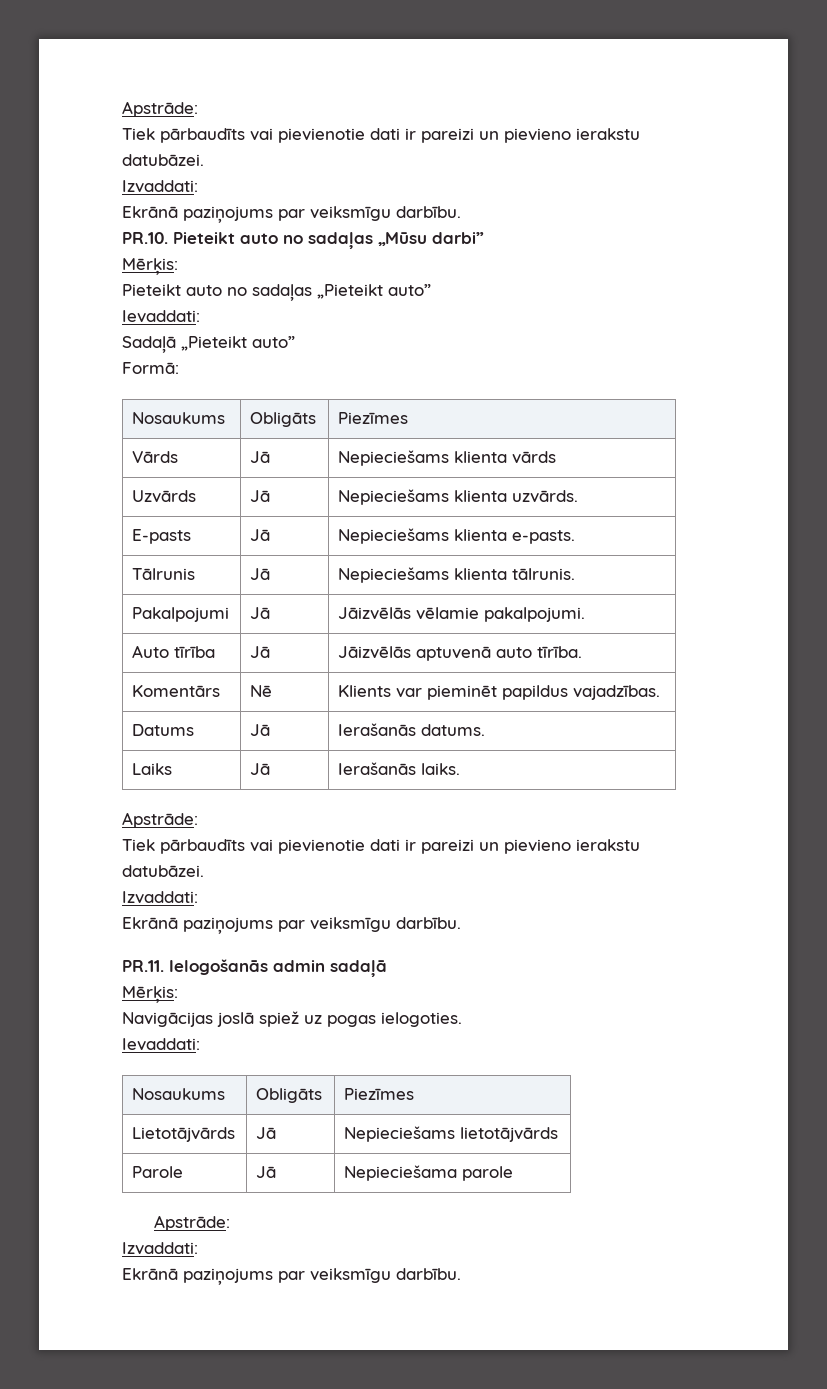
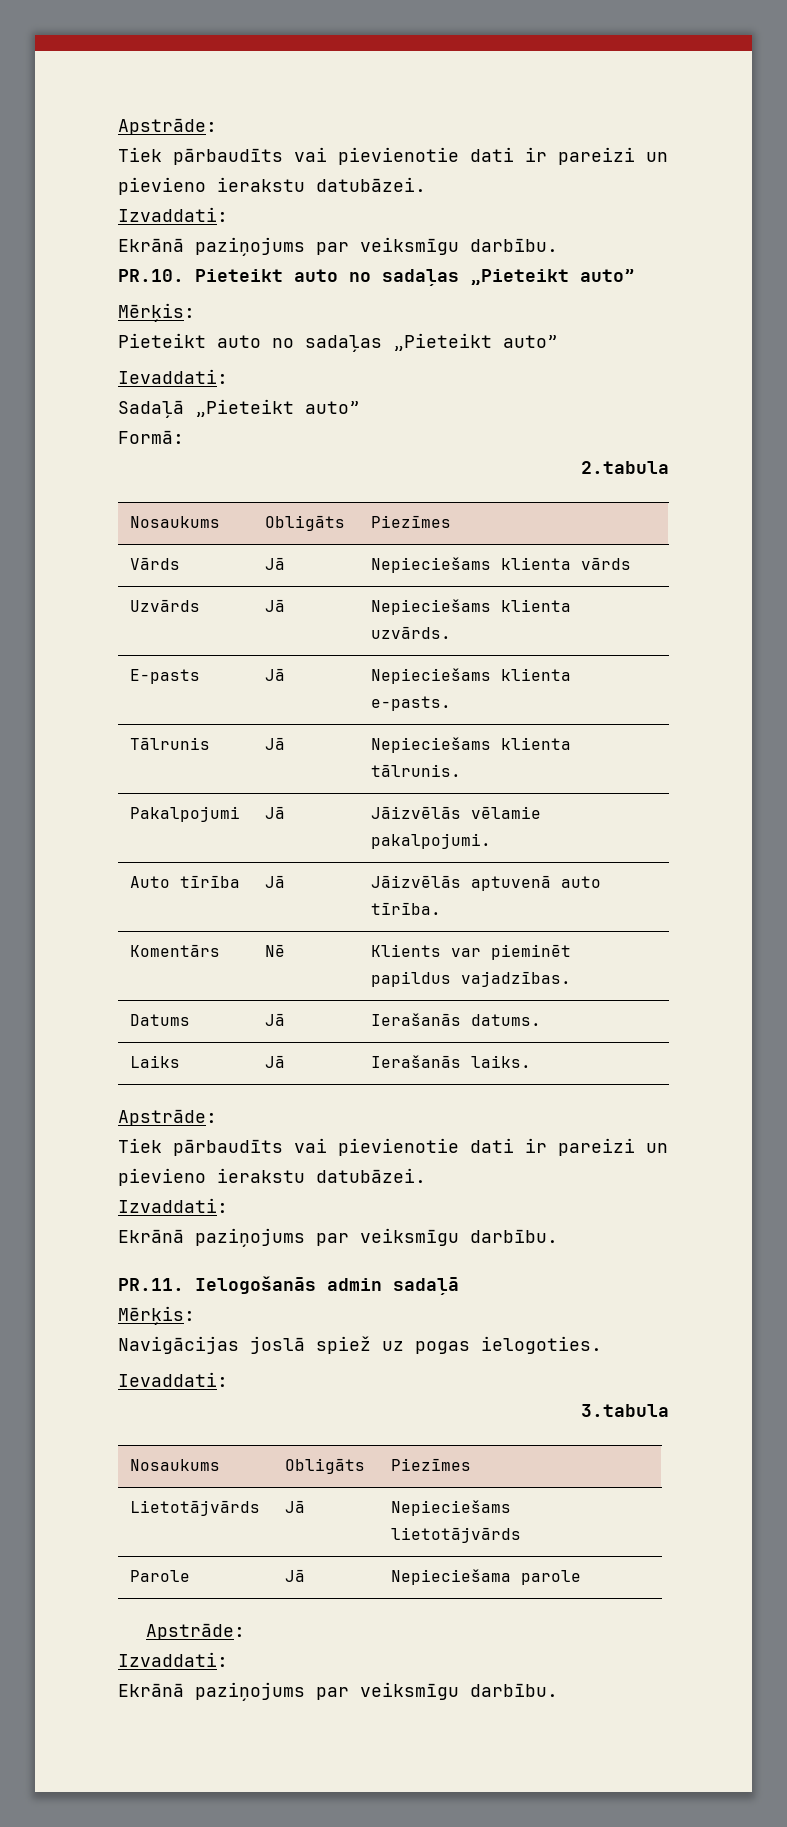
[378,232,484,246] „Mūsu darbi” -> [470,269,635,285] „Pieteikt auto”
(179, 368) none -> [581,461,669,474] // 2.tabula
(200, 1044) none -> [581,1404,669,1417] // 3.tabula

